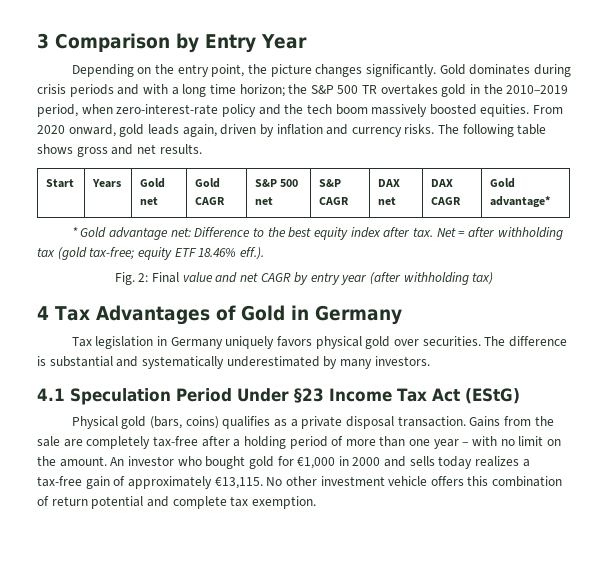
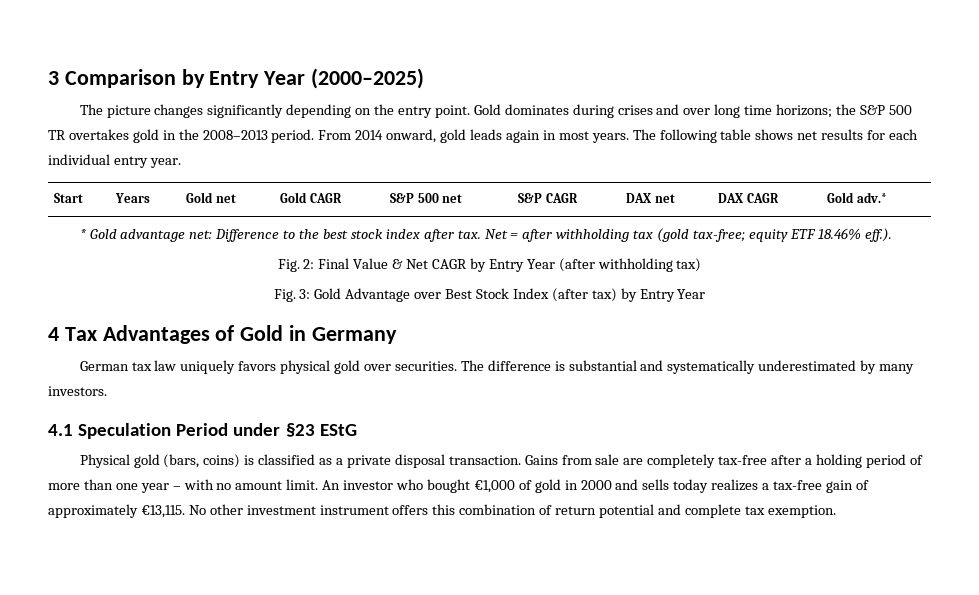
[71,64,571,77] [37,84,179,97] // Depending on the entry point, the picture changes significantly. Gold dominates during crisis periods and with a -> [311,68,425,89] [79,104,711,118] (2000–2025) // The picture changes significantly depending on the entry point. Gold dominates during crises and over
[239,84,285,97] horizon; -> [776,104,833,118] horizons;
[506,85,569,94] [37,104,564,117] [37,124,547,137] [37,144,202,157] 2010–2019 period, when zero-interest-rate policy and the tech boom massively boosted equities. From 2020 onward, gold leads again, driven by inflation and currency risks. The following table shows gross and net results. -> [202,129,919,143] [48,154,181,168] 2008–2013 period. From 2014 onward, gold leads again in most years. The following table shows net results for each individual entry year.
[490,196,552,208] advantage* -> [856,192,887,203] adv.*
[313,227,348,240] equity -> [350,229,383,239] stock
[182,272,494,285] value and net CAGR by entry year (after withholding tax) -> [353,258,702,272] [273,288,706,302] Value & Net CAGR by Entry Year (after withholding tax) // Fig. 3: Gold Advantage over Best Stock Index (after tax) by Entry Year
[71,336,223,349] Tax legislation in Germany -> [79,360,177,371] German tax law
[237,388,520,404] Under §23 Income Tax Act (EStG) -> [233,423,357,437] under §23 EStG
[222,416,271,429] qualifies -> [244,454,316,465] is classified
[534,416,554,426] the -> (592, 460) none
[518,436,561,446] [37,456,107,467] limit on the amount. -> [235,479,319,490] amount limit.
[248,456,336,469] gold for €1,000 -> [473,479,561,493] €1,000 of gold
[388,476,428,486] vehicle -> [319,505,389,515] instrument

